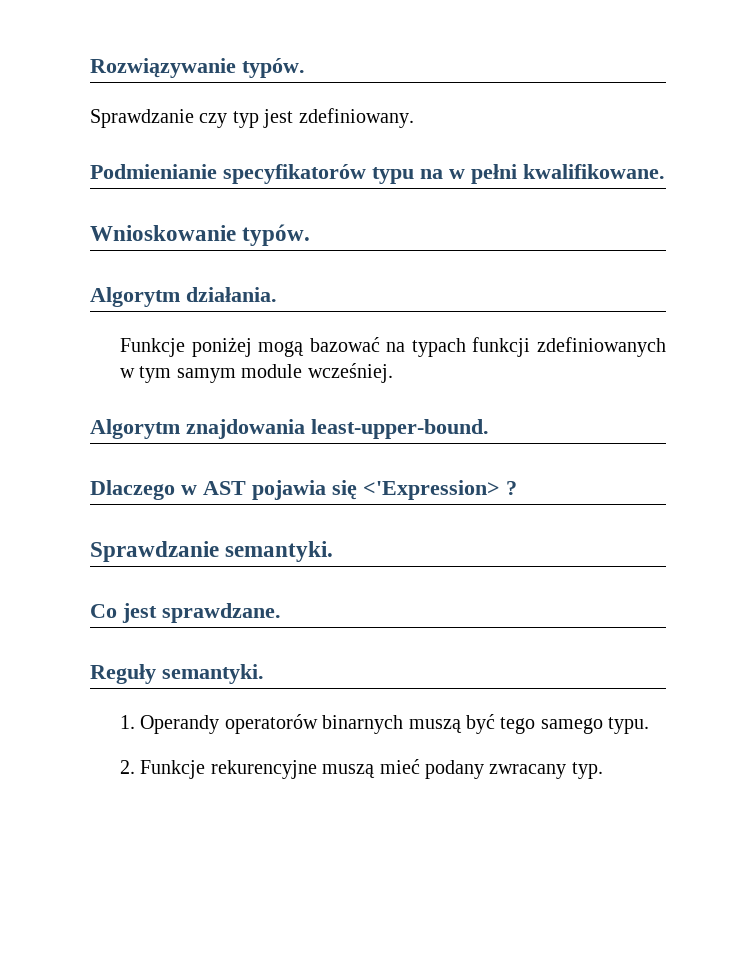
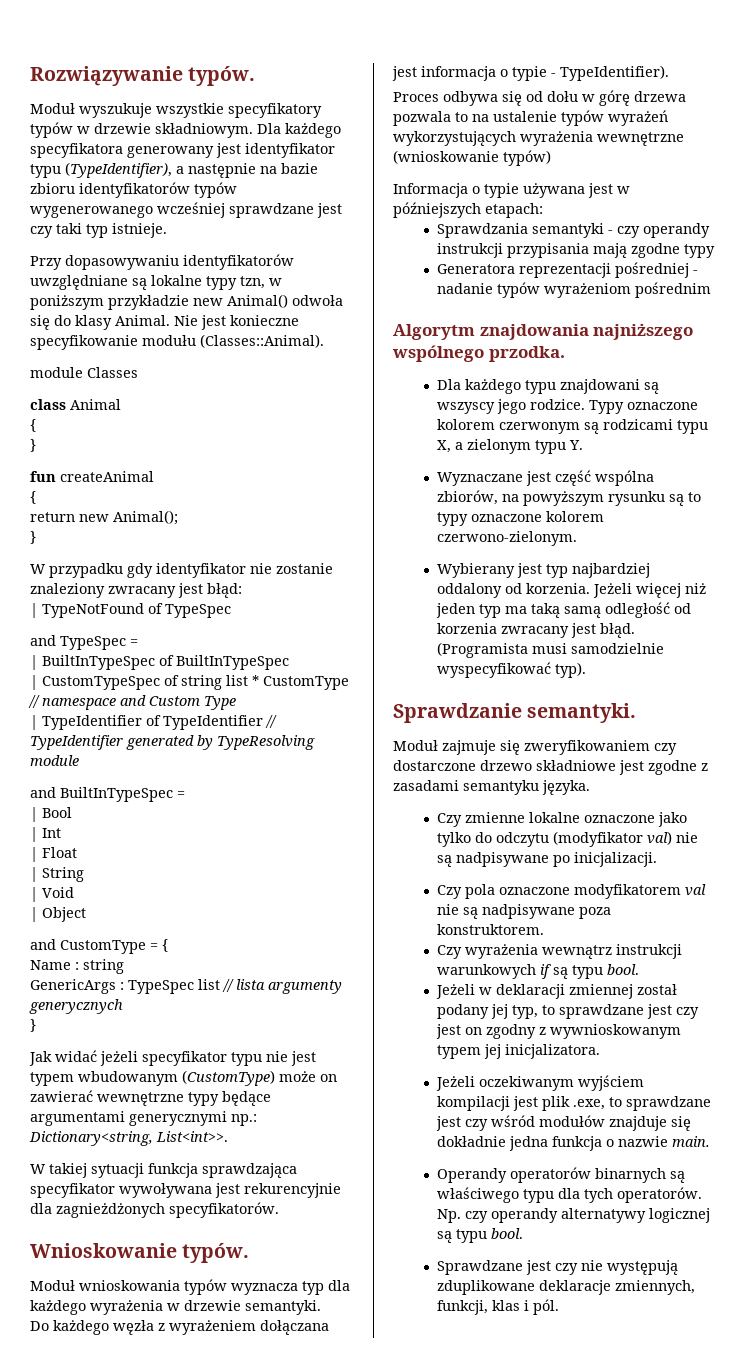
[90,108,414,128] [90,164,665,184] [90,224,311,246] [90,287,277,307] [119,337,666,357] [119,363,393,383] [90,419,489,439] [90,480,517,500] [90,541,334,562] [90,603,281,623] [90,664,264,684] [119,714,650,734] [119,759,603,779] Sprawdzanie czy typ jest zdefiniowany. // Podmienianie specyfikatorów typu na w pełni kwalifikowane. // Wnioskowanie typów. // Algorytm działania. // Funkcje poniżej mogą bazować na typach funkcji zdefiniowanych w tym samym module wcześniej. // Algorytm znajdowania least-upper-bound. // Dlaczego w AST pojawia się <'Expression> ? // Sprawdzanie semantyki. // Co jest sprawdzane. // Reguły semantyki. // 1. Operandy operatorów binarnych muszą być tego samego typu. // 2. Funkcje rekurencyjne muszą mieć podany zwracany typ. -> [30,103,322,118] [30,122,341,138] [30,143,335,158] [30,162,318,178] [30,182,237,198] [30,202,342,218] [30,223,167,238] [30,254,294,270] [30,275,282,290] [30,294,343,310] [30,315,299,330] [30,334,324,350] [30,367,138,378] [30,399,121,410] [30,419,36,432] [30,439,36,452] [30,471,154,482] [30,491,36,504] [30,510,178,525] [30,531,36,544] [30,563,333,578] [30,583,242,598] [30,603,231,618] [30,635,138,650] [30,655,289,670] [30,675,349,690] [28,695,236,710] [30,715,277,730] [30,735,315,750] [30,755,79,766] [30,787,185,802] [30,807,72,822] [30,827,61,842] [30,847,77,862] [30,867,84,882] [30,887,74,902] [30,907,86,922] [30,939,168,954] [30,959,124,974] [30,979,342,994] [29,999,123,1014] [30,1019,36,1032] [29,1050,316,1066] [30,1070,337,1086] [30,1090,271,1106] [30,1111,257,1126] [29,1131,228,1146] [30,1163,297,1178] [30,1183,341,1198] [30,1202,279,1218] [30,1243,250,1263] [30,1279,350,1295] [30,1300,321,1315] [30,1320,329,1335] [392,65,669,81] [393,90,686,106] [393,110,668,126] [393,131,684,146] [393,150,551,166] [393,183,630,198] [393,202,543,218] [437,223,711,238] [437,243,716,258] [437,262,699,278] [437,282,712,298] [393,323,694,340] [392,345,565,362] [437,379,660,394] [437,399,699,414] [437,419,709,434] [437,439,584,454] [437,470,655,486] [437,490,702,506] [437,511,605,526] [437,531,578,546] [437,563,651,578] [437,583,707,598] [436,602,692,618] [437,623,636,638] [437,642,665,658] [437,662,587,678] [393,703,637,723] [393,740,677,755] [393,760,708,775] [393,780,590,795] [437,812,688,827] [437,831,699,847] [437,852,658,867] [437,884,707,899] [437,904,612,919] [437,924,545,935] [437,944,683,959] [437,964,640,979] [436,984,678,999] [437,1004,700,1019] [436,1024,682,1039] [437,1044,601,1059] [436,1075,645,1091] [437,1096,712,1111] [436,1115,692,1131] [437,1136,711,1151] [437,1167,686,1183] [437,1187,703,1203] [437,1208,711,1223] [437,1228,524,1243] [437,1260,679,1275] [437,1280,696,1295] [437,1299,560,1315] Moduł wyszukuje wszystkie specyfikatory typów w drzewie składniowym. Dla każdego specyfikatora generowany jest identyfikator typu (TypeIdentifier), a następnie na bazie zbioru identyfikatorów typów wygenerowanego wcześniej sprawdzane jest czy taki typ istnieje. // Przy dopasowywaniu identyfikatorów uwzględniane są lokalne typy tzn, w poniższym przykładzie new Animal() odwoła się do klasy Animal. Nie jest konieczne specyfikowanie modułu (Classes::Animal). // module Classes // class Animal // { // } // fun createAnimal // { // return new Animal(); // } // W przypadku gdy identyfikator nie zostanie znaleziony zwracany jest błąd: // | TypeNotFound of TypeSpec // and TypeSpec = // | BuiltInTypeSpec of BuiltInTypeSpec // | CustomTypeSpec of string list * CustomType // namespace and Custom Type // | TypeIdentifier of TypeIdentifier // TypeIdentifier generated by TypeResolving module // and BuiltInTypeSpec = // | Bool // | Int // | Float // | String // | Void // | Object // and CustomType = { // Name : string // GenericArgs : TypeSpec list // lista argumenty generycznych // } // Jak widać jeżeli specyfikator typu nie jest typem wbudowanym (CustomType) może on zawierać wewnętrzne typy będące argumentami generycznymi np.: Dictionary<string, List<int>>. // W takiej sytuacji funkcja sprawdzająca specyfikator wywoływana jest rekurencyjnie dla zagnieżdżonych specyfikatorów. // Wnioskowanie typów. // Moduł wnioskowania typów wyznacza typ dla każdego wyrażenia w drzewie semantyki. // Do każdego węzła z wyrażeniem dołączana jest informacja o typie - TypeIdentifier). // Proces odbywa się od dołu w górę drzewa pozwala to na ustalenie typów wyrażeń wykorzystujących wyrażenia wewnętrzne (wnioskowanie typów) // Informacja o typie używana jest w późniejszych etapach: // Sprawdzania semantyki - czy operandy instrukcji przypisania mają zgodne typy // Generatora reprezentacji pośredniej - nadanie typów wyrażeniom pośrednim // Algorytm znajdowania najniższego wspólnego przodka. // Dla każdego typu znajdowani są wszyscy jego rodzice. Typy oznaczone kolorem czerwonym są rodzicami typu X, a zielonym typu Y. // Wyznaczane jest część wspólna zbiorów, na powyższym rysunku są to typy oznaczone kolorem czerwono-zielonym. // Wybierany jest typ najbardziej oddalony od korzenia. Jeżeli więcej niż jeden typ ma taką samą odległość od korzenia zwracany jest błąd. (Programista musi samodzielnie wyspecyfikować typ). // Sprawdzanie semantyki. // Moduł zajmuje się zweryfikowaniem czy dostarczone drzewo składniowe jest zgodne z zasadami semantyku języka. // Czy zmienne lokalne oznaczone jako tylko do odczytu (modyfikator val) nie są nadpisywane po inicjalizacji. // Czy pola oznaczone modyfikatorem val nie są nadpisywane poza konstruktorem. // Czy wyrażenia wewnątrz instrukcji warunkowych if są typu bool. // Jeżeli w deklaracji zmiennej został podany jej typ, to sprawdzane jest czy jest on zgodny z wywnioskowanym typem jej inicjalizatora. // Jeżeli oczekiwanym wyjściem kompilacji jest plik .exe, to sprawdzane jest czy wśród modułów znajduje się dokładnie jedna funkcja o nazwie main. // Operandy operatorów binarnych są właściwego typu dla tych operatorów. Np. czy operandy alternatywy logicznej są typu bool. // Sprawdzane jest czy nie występują zduplikowane deklaracje zmiennych, funkcji, klas i pól.

